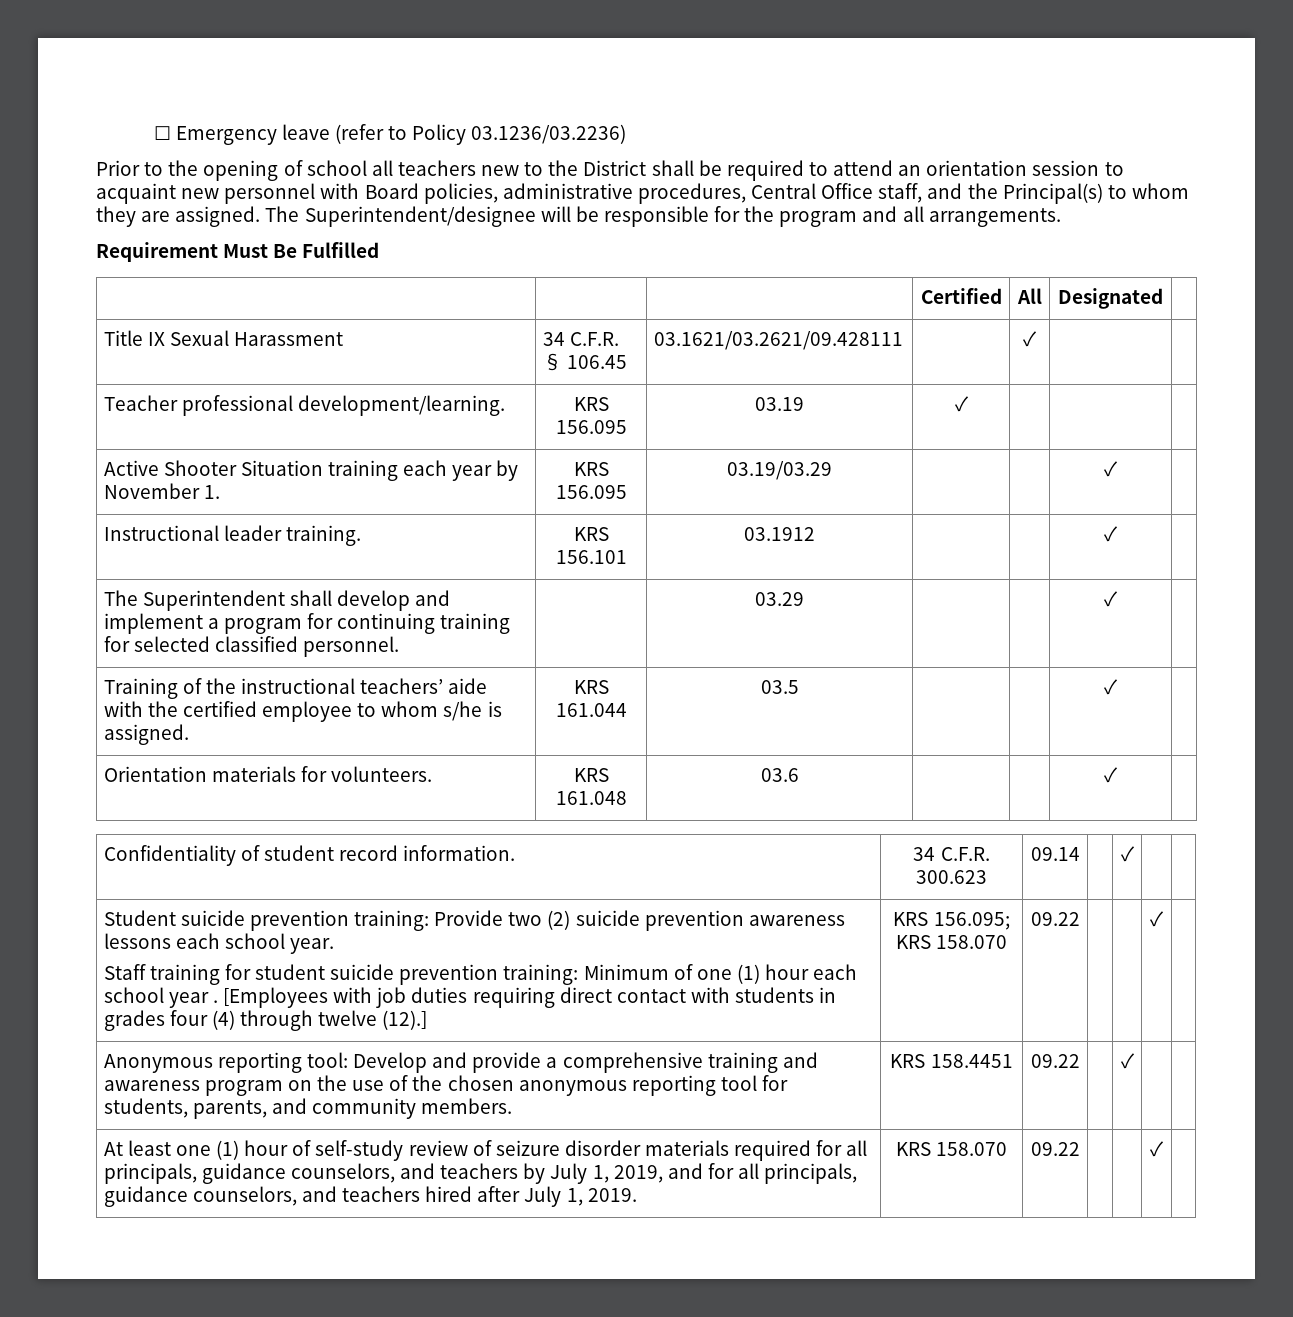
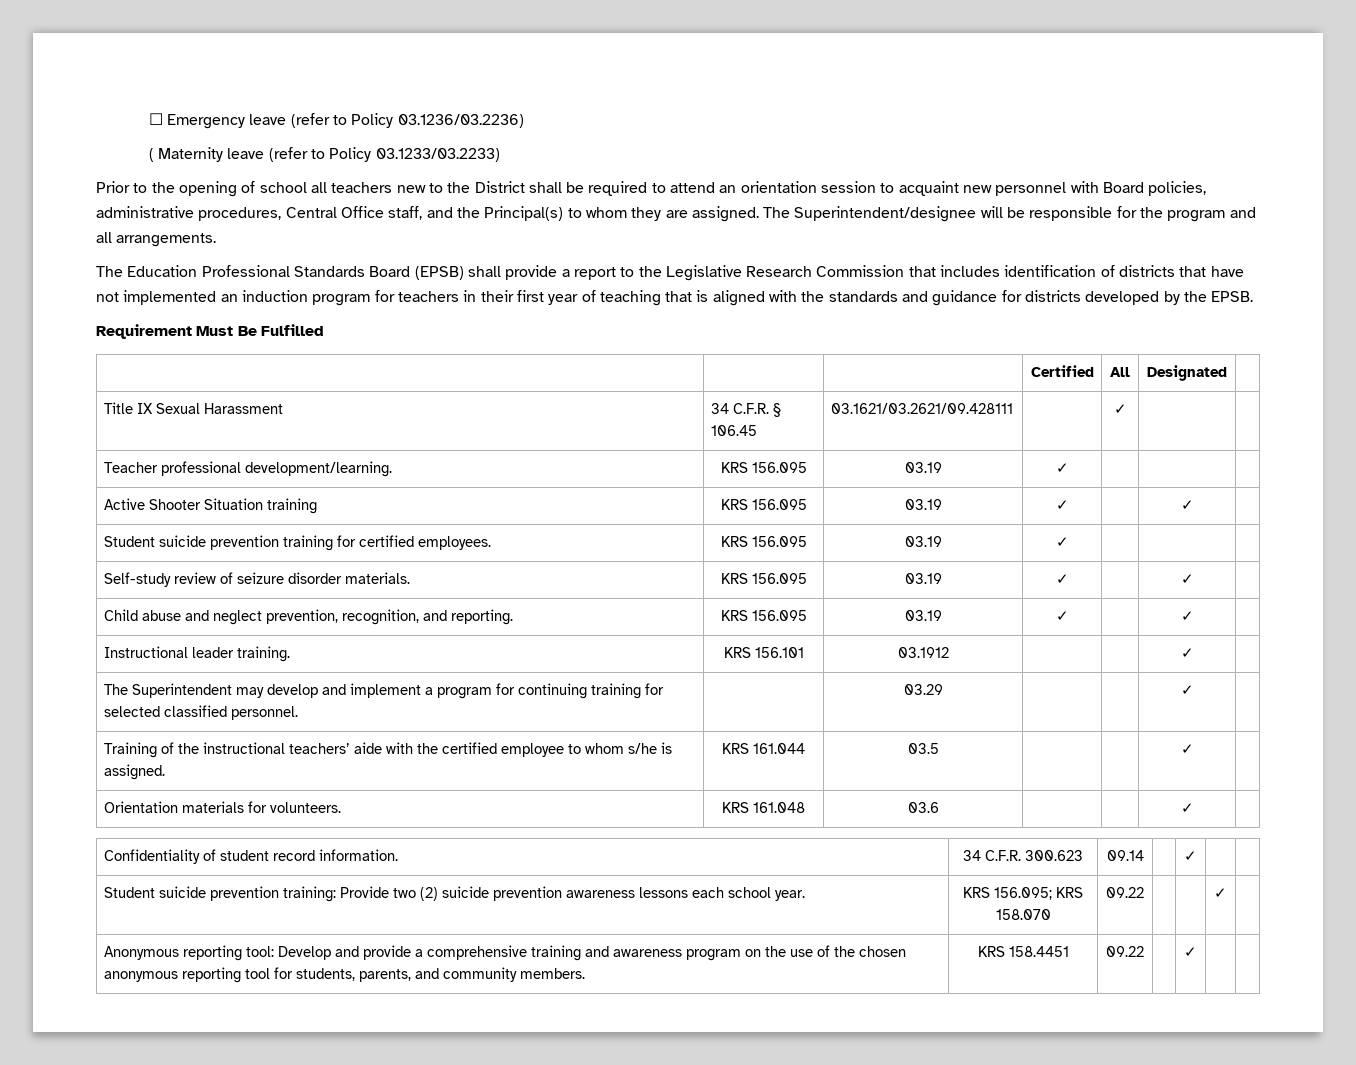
(627, 134) none -> [148,147,500,162] // ( Maternity leave (refer to Policy 03.1233/03.2233)
(1061, 217) none -> [96,265,1244,281] [96,290,1254,306] // The Education Professional Standards Board (EPSB) shall provide a report to the Legislative Research Commission that includes identification of districts that have not implemented an induction program for teachers in their first year of teaching that is aligned with the standards and guidance for districts developed by the EPSB.
[403,460,519,481] [103,483,220,499] [573,462,609,476] [555,485,627,499] [727,461,832,480] each year by November 1. | KRS 156.095 | 03.19/03.29 | -> [720,499,807,510] [904,499,942,510] [1055,500,1069,510] [1180,500,1194,510] [103,535,491,551] [720,536,807,547] [904,536,942,547] [1055,537,1069,547] [103,572,410,587] [720,573,807,584] [904,573,942,584] [1055,574,1069,584] [1180,574,1194,584] [103,609,513,625] [720,610,807,621] [904,610,942,621] [1055,611,1069,621] | KRS 156.095 | 03.19 | ✓ | | ✓ | // Student suicide prevention training for certified employees. | KRS 156.095 | 03.19 | ✓ | | | // Self-study review of seizure disorder materials. | KRS 156.095 | 03.19 | ✓ | | ✓ | // Child abuse and neglect prevention, recognition, and reporting. | KRS 156.095 | 03.19 | ✓
[289,590,332,606] shall -> [235,687,264,698] may
[103,964,858,985] [103,987,837,1008] [103,1010,428,1031] // Staff training for student suicide prevention training: Minimum of one (1) hour each school year . [Employees with job duties requiring direct contact with students in grades four (4) through twelve (12).] -> (805, 895) none
[103,1140,868,1161] [103,1163,858,1184] [103,1186,637,1207] [895,1142,1008,1156] [1030,1142,1080,1156] [1150,1141,1164,1157] // At least one (1) hour of self-study review of seizure disorder materials required for all principals, guidance counselors, and teachers by July 1, 2019, and for all principals, guidance counselors, and teachers hired after July 1, 2019. | KRS 158.070 | 09.22 | | | ✓ | -> (1197, 952) none

